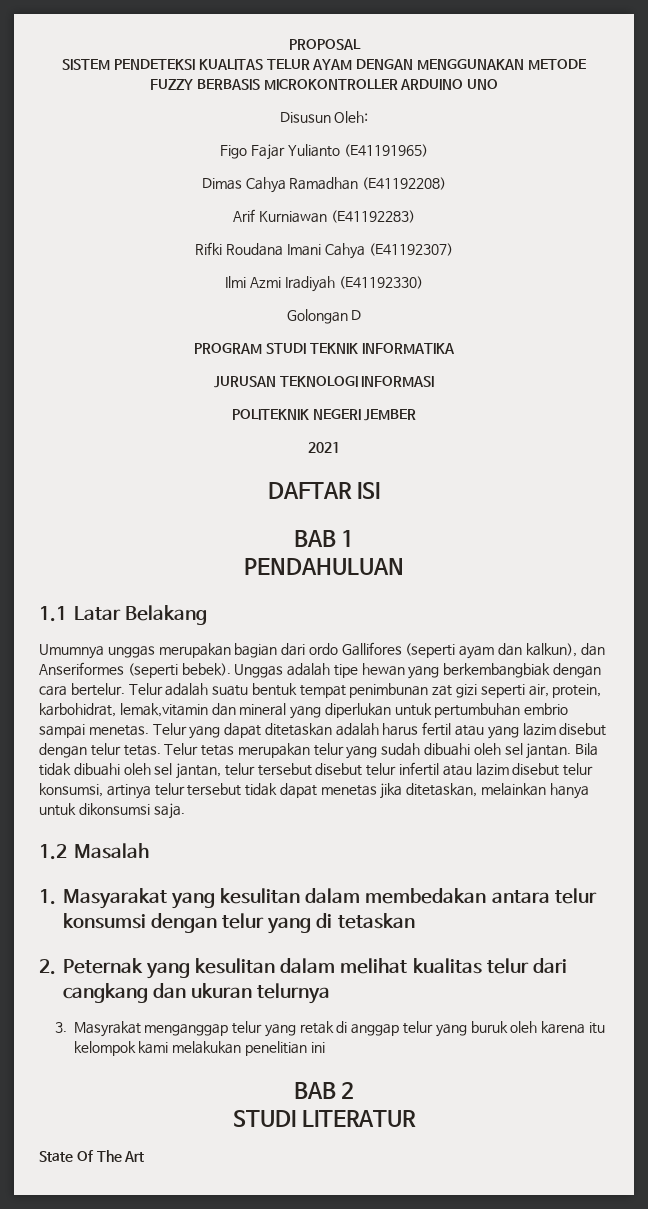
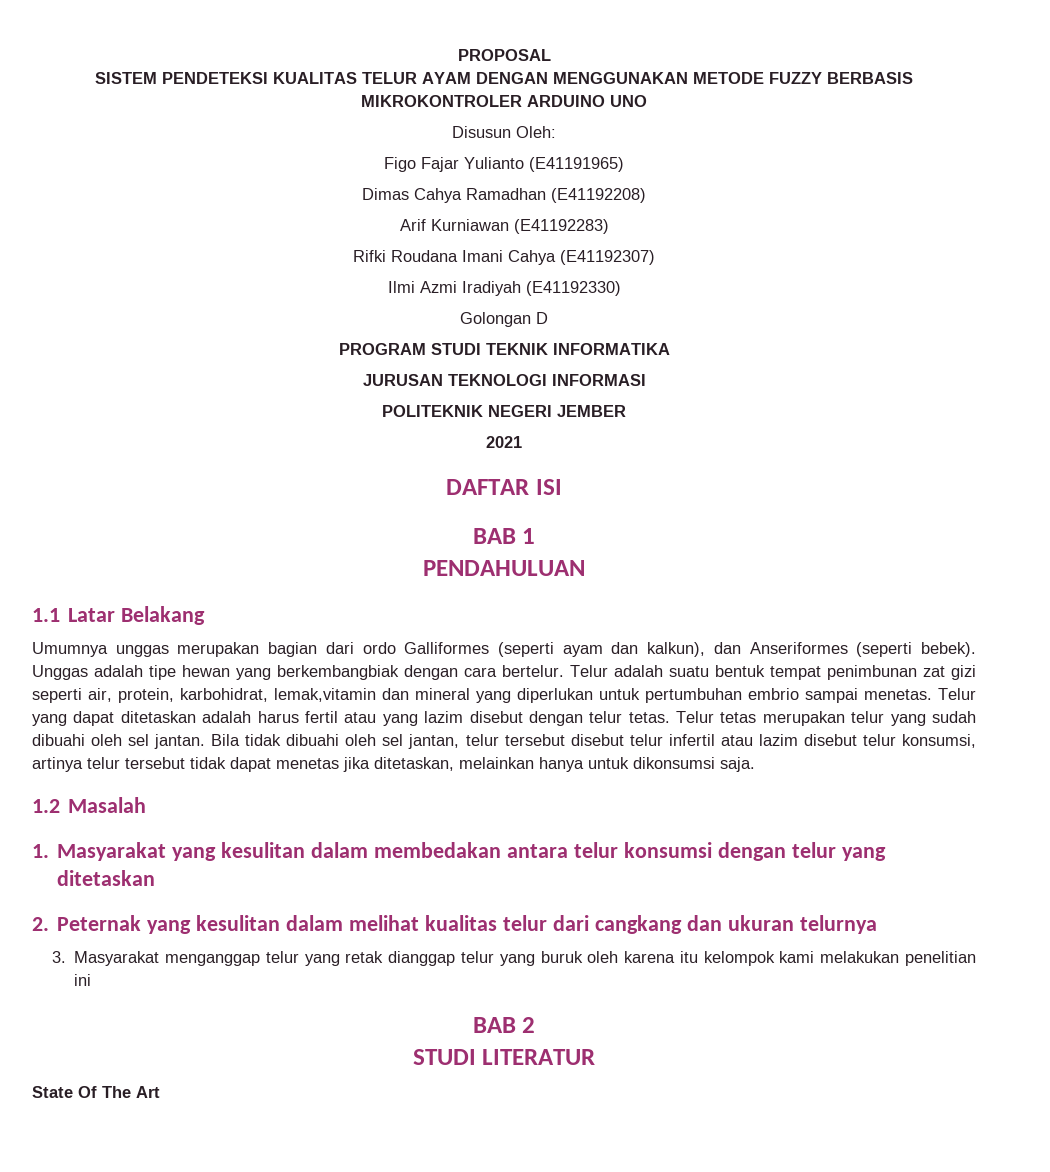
[263,79,398,90] MICROKONTROLLER -> [361,95,522,107] MIKROKONTROLER
[341,642,402,656] Gallifores -> [404,642,490,654] Galliformes
[316,913,415,929] di tetaskan -> [57,870,156,886] ditetaskan
[73,1021,141,1037] Masyrakat -> [74,951,160,966] Masyarakat
[336,1021,400,1036] di anggap -> [388,951,456,966] dianggap

